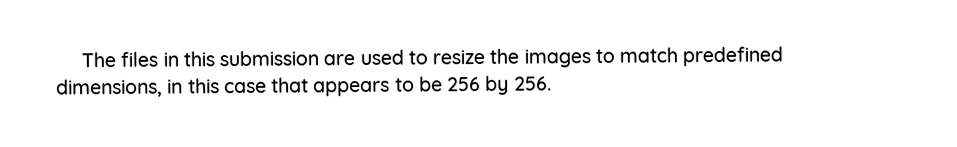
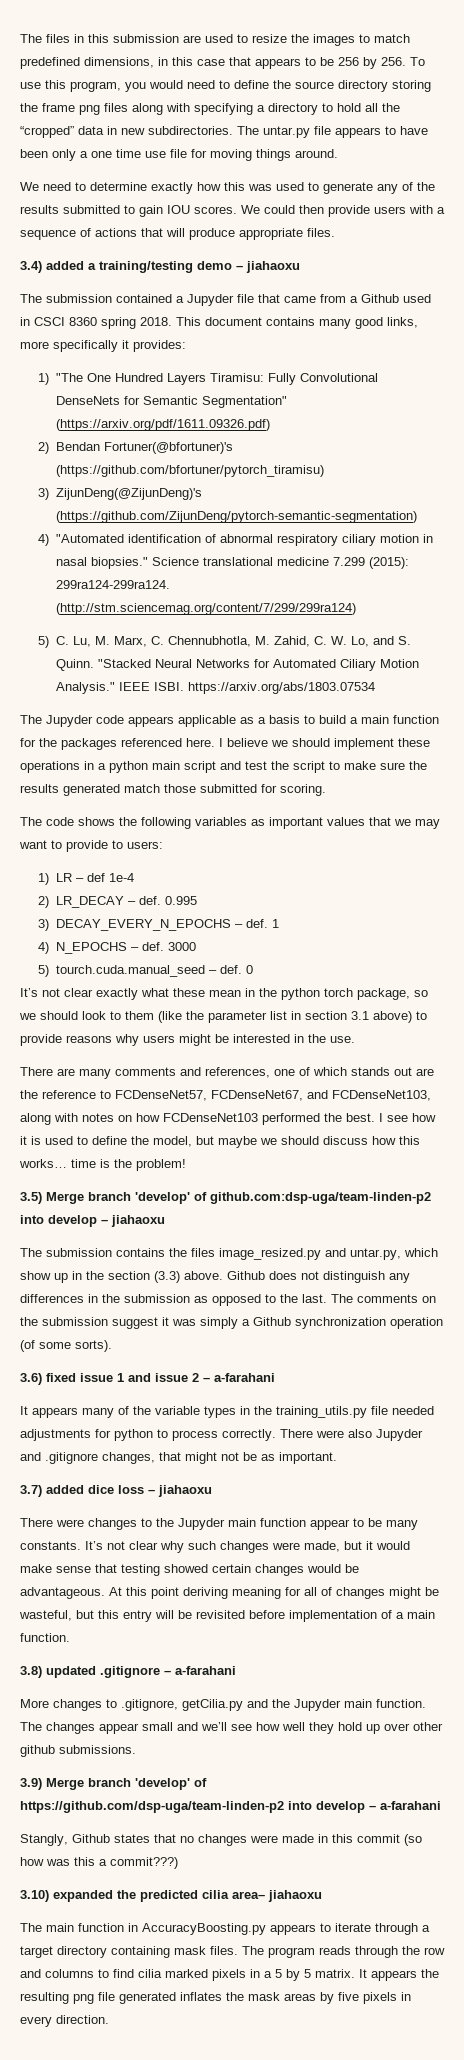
(552, 83) none -> [410,57,425,66] [20,80,431,92] [20,103,400,115] [20,126,428,138] [20,149,338,161] [20,182,435,194] [20,205,445,217] [20,228,335,240] [20,261,300,273] [20,294,431,306] [20,317,418,329] [20,340,186,352] [38,373,379,385] [56,396,288,408] [56,419,271,431] [38,442,234,454] [56,465,325,477] [38,488,203,500] [56,511,418,523] [38,534,434,546] [56,557,410,569] [56,580,171,589] [56,603,357,615] [38,636,412,648] [56,659,420,671] [56,682,376,694] [20,715,439,727] [20,738,430,750] [20,761,427,773] [20,784,326,796] [20,817,440,829] [19,840,163,852] [38,873,135,885] [38,896,198,908] [38,919,280,931] [38,942,197,954] [38,965,254,977] [20,988,428,1000] [19,1011,427,1023] [20,1034,355,1046] [20,1067,434,1079] [20,1090,431,1101] [20,1113,436,1125] [20,1136,420,1148] [19,1159,186,1171] [20,1192,431,1204] [20,1215,165,1227] [20,1248,438,1260] [20,1271,410,1283] [20,1294,436,1306] [20,1317,443,1329] [20,1340,112,1352] [20,1373,275,1385] [20,1406,434,1418] [20,1429,423,1441] [20,1452,337,1464] [20,1485,212,1497] [20,1518,418,1530] [20,1541,410,1553] [20,1564,359,1576] [20,1587,439,1599] [19,1610,435,1622] [20,1633,70,1642] [20,1666,236,1678] [20,1699,426,1711] [20,1722,443,1734] [20,1745,136,1757] [20,1778,207,1790] [20,1801,441,1813] [20,1834,422,1846] [20,1857,178,1869] [20,1890,322,1902] [20,1923,430,1935] [20,1946,445,1958] [20,1969,439,1981] [20,1992,411,2004] [20,2015,109,2027] To use this program, you would need to define the source directory storing the frame png files along with specifying a directory to hold all the “cropped” data in new subdirectories. The untar.py file appears to have been only a one time use file for moving things around. // We need to determine exactly how this was used to generate any of the results submitted to gain IOU scores. We could then provide users with a sequence of actions that will produce appropriate files. // 3.4) added a training/testing demo – jiahaoxu // The submission contained a Jupyder file that came from a Github used in CSCI 8360 spring 2018. This document contains many good links, more specifically it provides: // 1) "The One Hundred Layers Tiramisu: Fully Convolutional DenseNets for Semantic Segmentation" (https://arxiv.org/pdf/1611.09326.pdf) // 2) Bendan Fortuner(@bfortuner)'s (https://github.com/bfortuner/pytorch_tiramisu) // 3) ZijunDeng(@ZijunDeng)'s (https://github.com/ZijunDeng/pytorch-semantic-segmentation) // 4) "Automated identification of abnormal respiratory ciliary motion in nasal biopsies." Science translational medicine 7.299 (2015): 299ra124-299ra124. (http://stm.sciencemag.org/content/7/299/299ra124) // 5) C. Lu, M. Marx, C. Chennubhotla, M. Zahid, C. W. Lo, and S. Quinn. "Stacked Neural Networks for Automated Ciliary Motion Analysis." IEEE ISBI. https://arxiv.org/abs/1803.07534 // The Jupyder code appears applicable as a basis to build a main function for the packages referenced here. I believe we should implement these operations in a python main script and test the script to make sure the results generated match those submitted for scoring. // The code shows the following variables as important values that we may want to provide to users: // 1) LR – def 1e-4 // 2) LR_DECAY – def. 0.995 // 3) DECAY_EVERY_N_EPOCHS – def. 1 // 4) N_EPOCHS – def. 3000 // 5) tourch.cuda.manual_seed – def. 0 // It’s not clear exactly what these mean in the python torch package, so we should look to them (like the parameter list in section 3.1 above) to provide reasons why users might be interested in the use. // There are many comments and references, one of which stands out are the reference to FCDenseNet57, FCDenseNet67, and FCDenseNet103, along with notes on how FCDenseNet103 performed the best. I see how it is used to define the model, but maybe we should discuss how this works… time is the problem! // 3.5) Merge branch 'develop' of github.com:dsp-uga/team-linden-p2 into develop – jiahaoxu // The submission contains the files image_resized.py and untar.py, which show up in the section (3.3) above. Github does not distinguish any differences in the submission as opposed to the last. The comments on the submission suggest it was simply a Github synchronization operation (of some sorts). // 3.6) fixed issue 1 and issue 2 – a-farahani // It appears many of the variable types in the training_utils.py file needed adjustments for python to process correctly. There were also Jupyder and .gitignore changes, that might not be as important. // 3.7) added dice loss – jiahaoxu // There were changes to the Jupyder main function appear to be many constants. It’s not clear why such changes were made, but it would make sense that testing showed certain changes would be advantageous. At this point deriving meaning for all of changes might be wasteful, but this entry will be revisited before implementation of a main function. // 3.8) updated .gitignore – a-farahani // More changes to .gitignore, getCilia.py and the Jupyder main function. The changes appear small and we’ll see how well they hold up over other github submissions. // 3.9) Merge branch 'develop' of https://github.com/dsp-uga/team-linden-p2 into develop – a-farahani // Stangly, Github states that no changes were made in this commit (so how was this a commit???) // 3.10) expanded the predicted cilia area– jiahaoxu // The main function in AccuracyBoosting.py appears to iterate through a target directory containing mask files. The program reads through the row and columns to find cilia marked pixels in a 5 by 5 matrix. It appears the resulting png file generated inflates the mask areas by five pixels in every direction.

